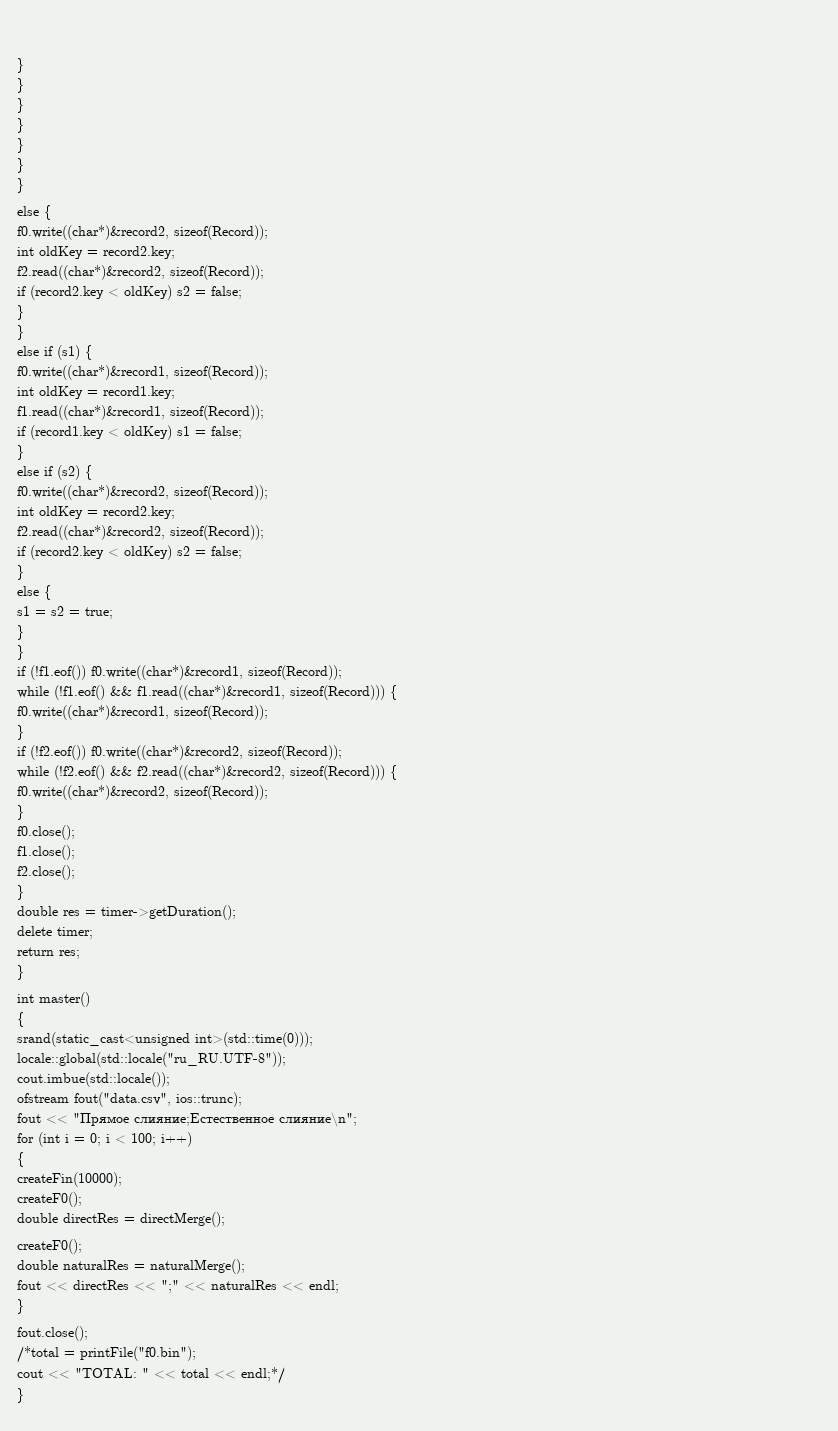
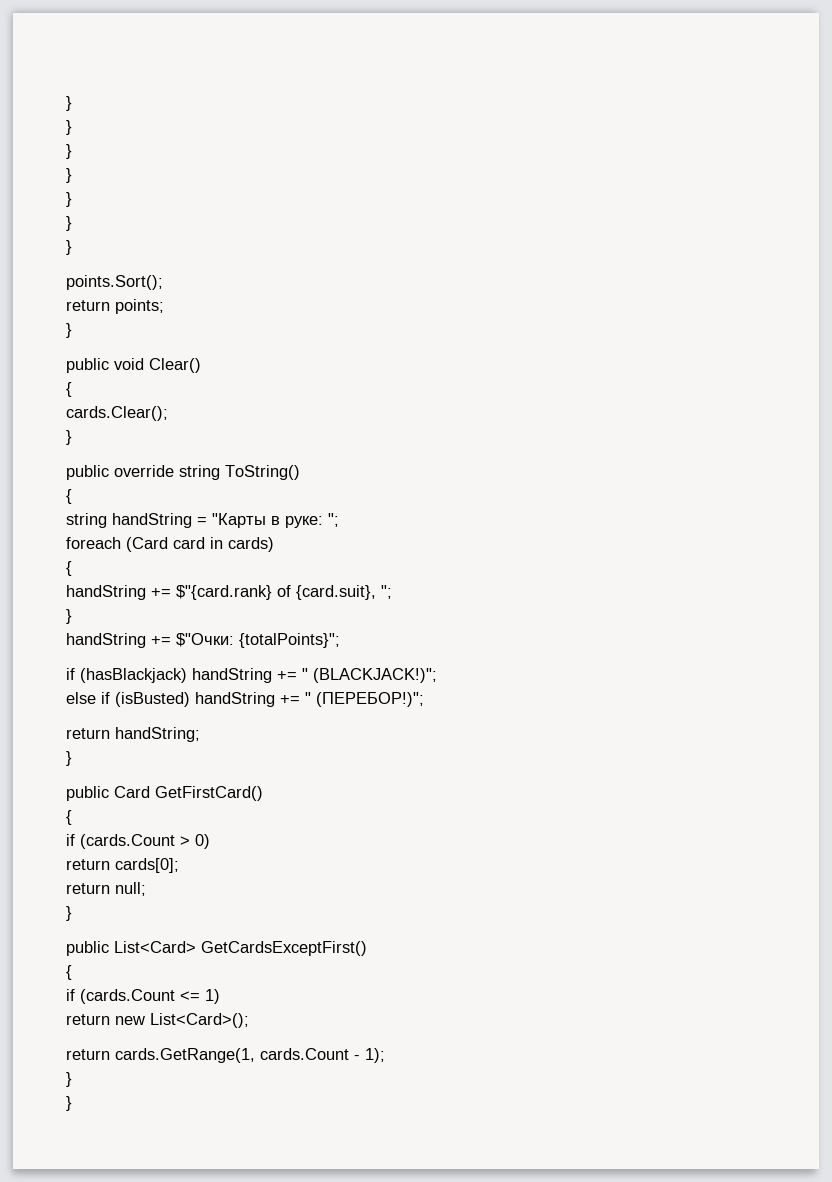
[17,205,51,220] [17,225,268,240] [17,246,175,259] [17,265,264,280] [17,285,242,300] [17,305,24,320] [17,325,24,340] [17,345,92,360] [17,365,268,380] [17,386,175,399] [17,405,264,420] [17,425,242,440] [17,445,24,460] [17,465,92,480] [17,485,268,500] [17,506,175,519] [17,525,264,540] [17,545,242,560] [17,565,24,580] [17,585,51,600] [17,606,113,619] [17,625,24,640] [17,645,24,660] [17,665,342,680] [17,685,397,700] [17,705,268,720] [17,725,24,740] [17,745,342,760] [17,765,397,780] [17,785,268,800] [17,805,24,820] [17,825,75,840] [17,845,75,860] [17,865,75,880] [17,885,24,900] [17,905,236,920] [17,926,93,939] [17,947,80,959] [17,965,24,980] [17,992,90,1007] [17,1012,24,1027] [17,1032,313,1047] [17,1052,286,1067] [17,1072,170,1087] [17,1092,242,1107] [17,1112,357,1127] [17,1132,192,1147] [17,1152,24,1167] [17,1172,122,1187] [17,1192,82,1207] [17,1212,225,1227] [17,1239,82,1254] [17,1259,245,1274] [17,1280,339,1293] [17,1299,24,1314] [17,1326,88,1341] [17,1346,196,1363] [17,1367,285,1384] else { // f0.write((char*)&record2, sizeof(Record)); // int oldKey = record2.key; // f2.read((char*)&record2, sizeof(Record)); // if (record2.key < oldKey) s2 = false; // } // } // else if (s1) { // f0.write((char*)&record1, sizeof(Record)); // int oldKey = record1.key; // f1.read((char*)&record1, sizeof(Record)); // if (record1.key < oldKey) s1 = false; // } // else if (s2) { // f0.write((char*)&record2, sizeof(Record)); // int oldKey = record2.key; // f2.read((char*)&record2, sizeof(Record)); // if (record2.key < oldKey) s2 = false; // } // else { // s1 = s2 = true; // } // } // if (!f1.eof()) f0.write((char*)&record1, sizeof(Record)); // while (!f1.eof() && f1.read((char*)&record1, sizeof(Record))) { // f0.write((char*)&record1, sizeof(Record)); // } // if (!f2.eof()) f0.write((char*)&record2, sizeof(Record)); // while (!f2.eof() && f2.read((char*)&record2, sizeof(Record))) { // f0.write((char*)&record2, sizeof(Record)); // } // f0.close(); // f1.close(); // f2.close(); // } // double res = timer->getDuration(); // delete timer; // return res; // } // int master() // { // srand(static_cast<unsigned int>(std::time(0))); // locale::global(std::locale("ru_RU.UTF-8")); // cout.imbue(std::locale()); // ofstream fout("data.csv", ios::trunc); // fout << "Прямое слияние;Естественное слияние\n"; // for (int i = 0; i < 100; i++) // { // createFin(10000); // createF0(); // double directRes = directMerge(); // createF0(); // double naturalRes = naturalMerge(); // fout << directRes << ";" << naturalRes << endl; // } // fout.close(); // /*total = printFile("f0.bin"); // cout << "TOTAL: " << total << endl;*/ -> [66,275,163,290] [66,299,164,314] [66,323,72,338] [66,358,201,373] [66,382,72,397] [66,406,168,421] [66,430,72,445] [66,465,300,480] [66,489,72,504] [66,513,339,528] [66,537,274,552] [66,561,72,576] [66,585,392,600] [66,609,72,624] [66,633,340,648] [66,668,437,683] [66,692,424,707] [66,727,200,742] [66,751,72,766] [66,786,263,801] [66,810,72,825] [66,834,210,849] [66,858,179,873] [66,882,146,896] [66,906,72,921] [66,941,367,956] [66,965,72,980] [66,989,220,1004] [66,1013,249,1028] [66,1048,385,1063] [66,1072,72,1087] points.Sort(); // return points; // } // public void Clear() // { // cards.Clear(); // } // public override string ToString() // { // string handString = "Карты в руке: "; // foreach (Card card in cards) // { // handString += $"{card.rank} of {card.suit}, "; // } // handString += $"Очки: {totalPoints}"; // if (hasBlackjack) handString += " (BLACKJACK!)"; // else if (isBusted) handString += " (ПЕРЕБОР!)"; // return handString; // } // public Card GetFirstCard() // { // if (cards.Count > 0) // return cards[0]; // return null; // } // public List<Card> GetCardsExceptFirst() // { // if (cards.Count <= 1) // return new List<Card>(); // return cards.GetRange(1, cards.Count - 1); // }

